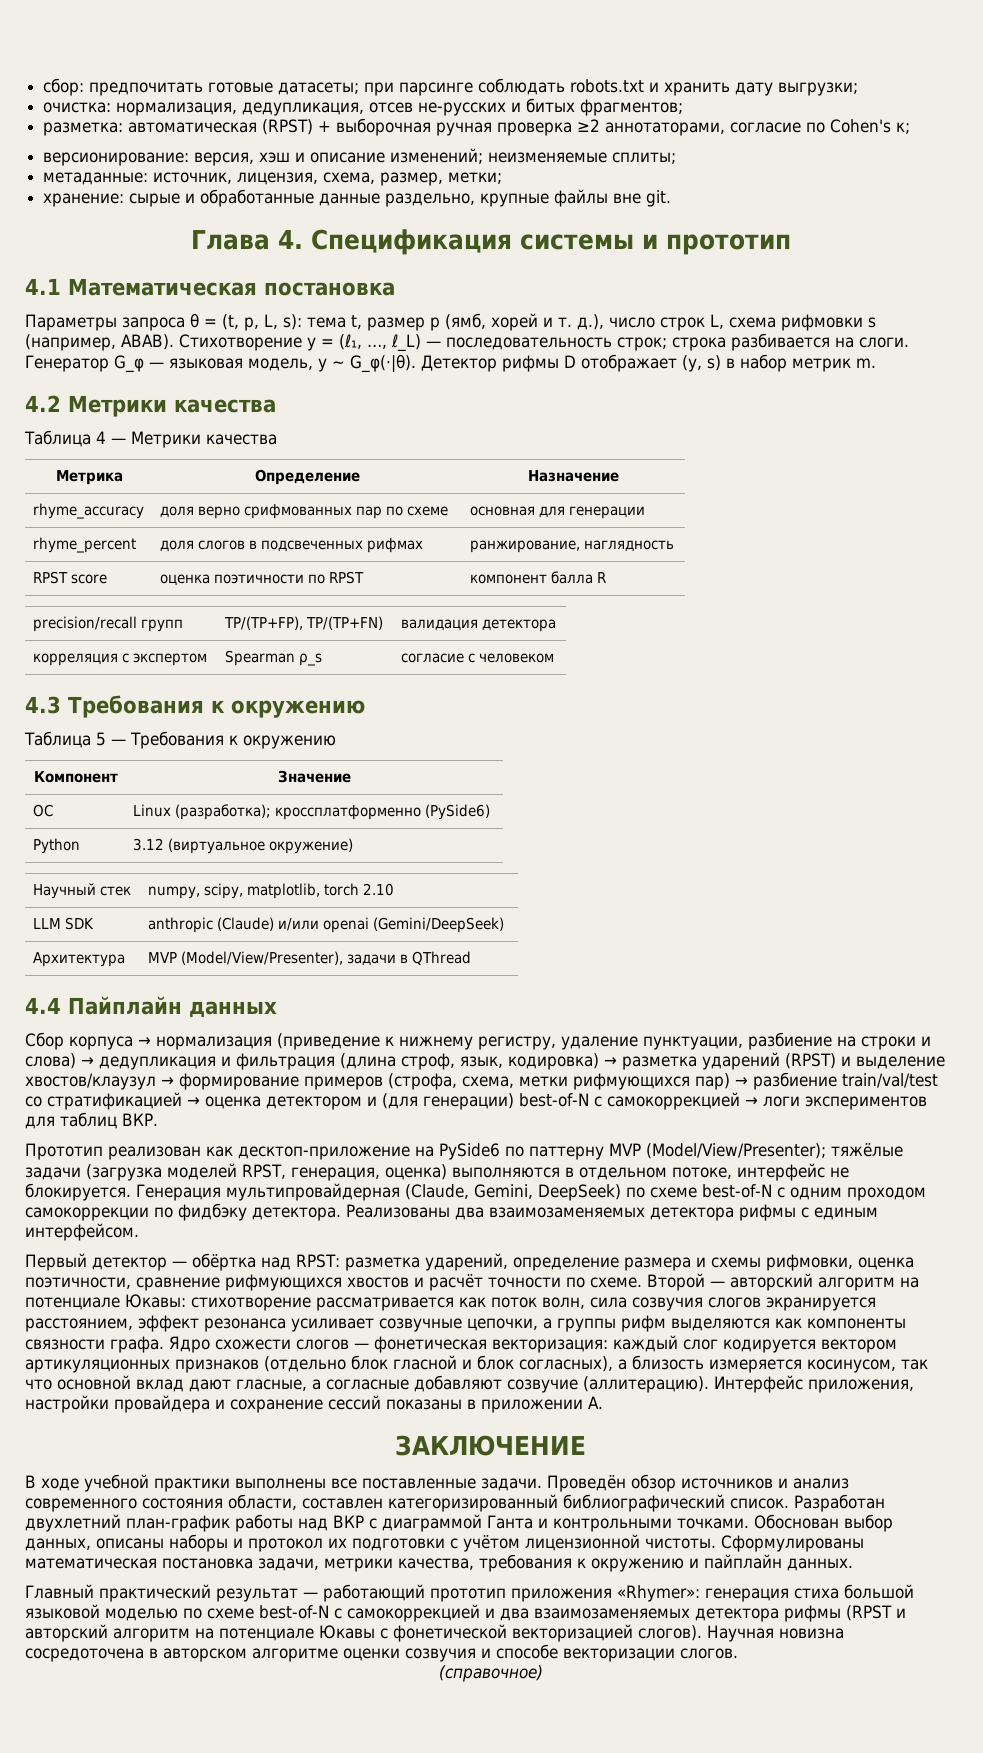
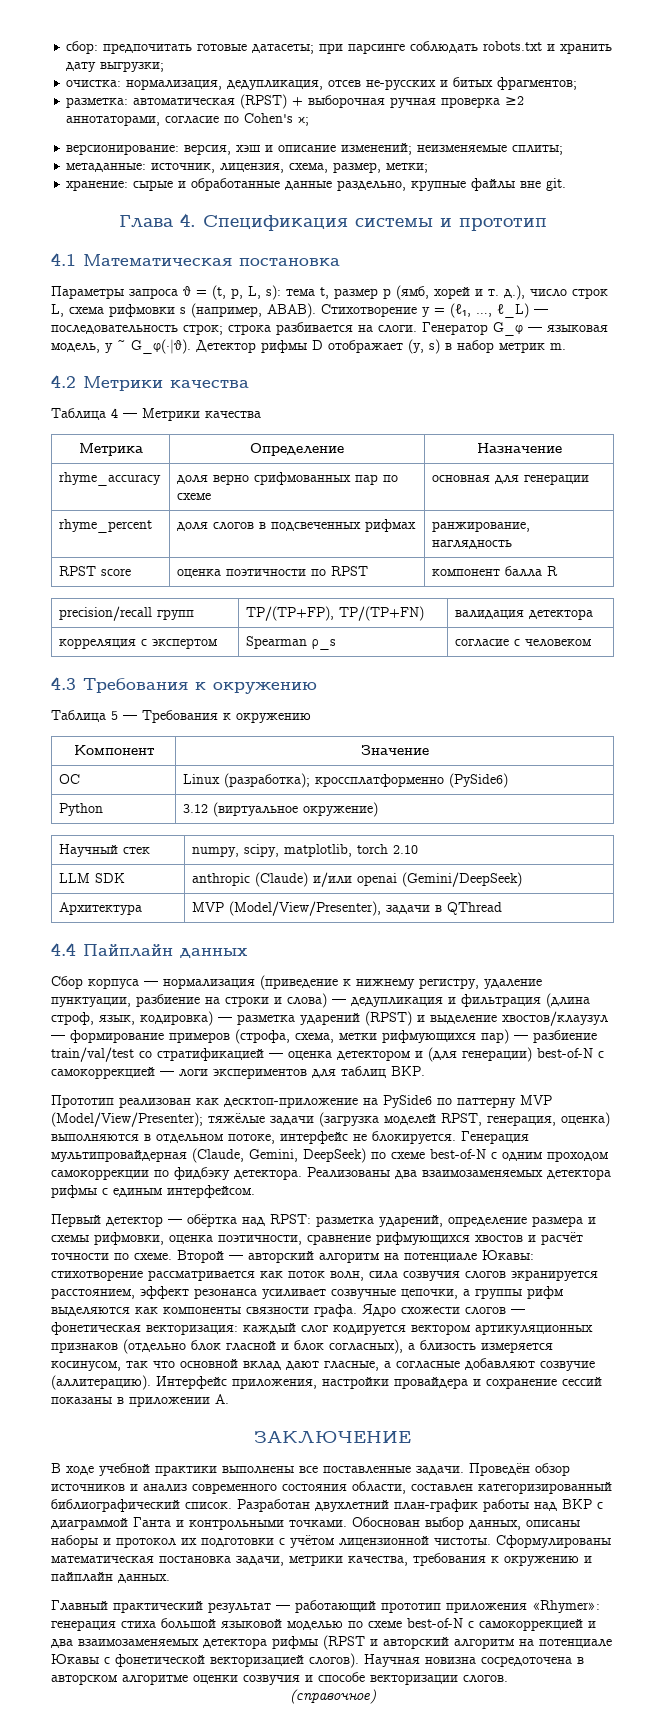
[138,1037,151,1046] → -> [144,981,158,986] —
[81,1057,94,1066] → -> [332,999,346,1004] —
[604,1057,617,1066] → -> [218,1017,232,1022] —
[161,1077,174,1086] → -> [51,1035,65,1040] —
[735,1077,748,1086] → -> [514,1035,528,1040] —
[187,1097,200,1106] → -> [269,1053,283,1058] —
[744,1097,758,1106] → -> [160,1071,174,1076] —

